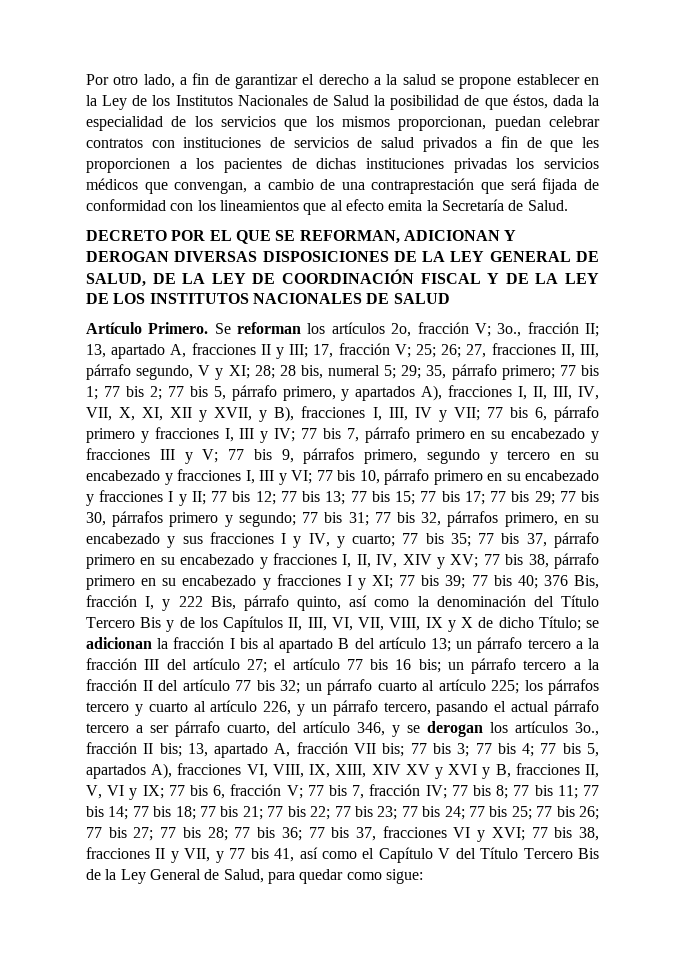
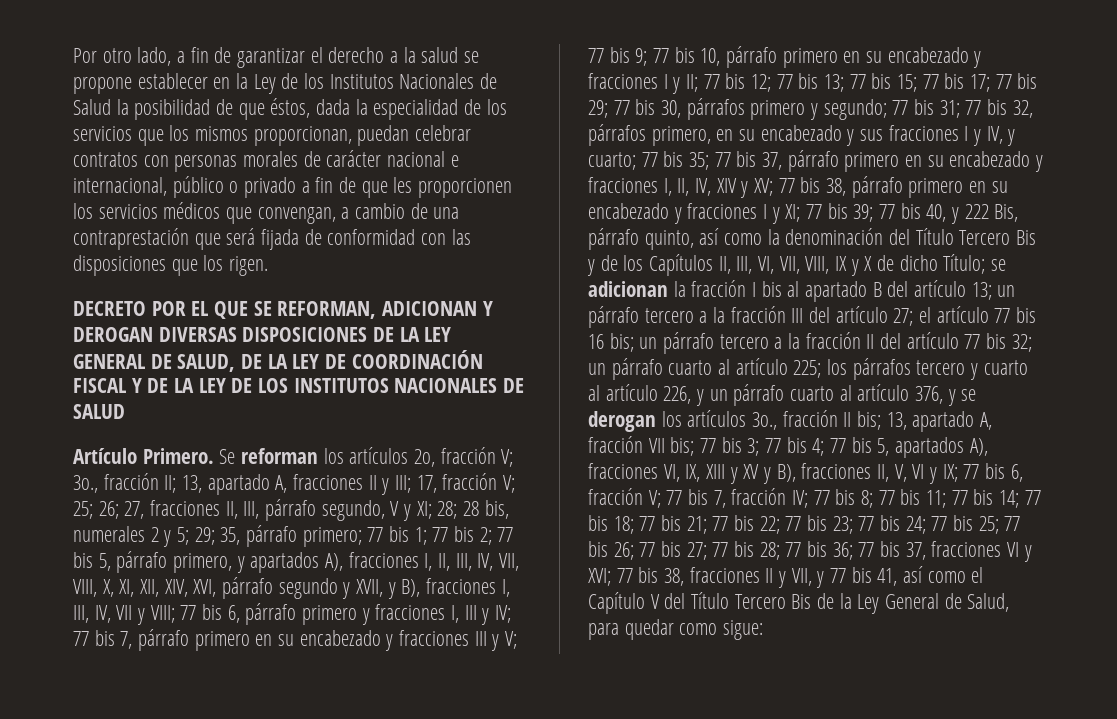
[183,137,477,152] instituciones de servicios de salud privados -> [174,150,459,172] [73,176,297,198] personas morales de carácter nacional e internacional, público o privado
[179,158,507,173] a los pacientes de dichas instituciones privadas -> (513, 188) none
[197,199,568,215] los lineamientos que al efecto emita la Secretaría de Salud. -> [451,229,471,245] [73,255,269,276] las disposiciones que los rigen.
[328,365,381,376] numeral -> [73,526,172,547] numerales 2 y
(112, 414) none -> [73,579,97,597] VIII,
[170,407,193,418] XII -> [140,577,338,599] XII, XIV, XVI, párrafo segundo
[414,407,480,422] IV y VII; -> [94,605,175,625] IV, VII y VIII;
[281,448,599,464] [86,469,312,485] 9, párrafos primero, segundo y tercero en su encabezado y fracciones I, III y VI; -> [635,48,648,66] 9;
[517,575,599,589] [86,595,155,610] 40; 376 Bis, fracción I, -> [926,204,947,222] 40,
[383,700,599,716] [86,721,385,737] tercero, pasando el actual párrafo tercero a ser párrafo cuarto, del artículo 346, -> [790,384,944,404] cuarto al artículo 376,
[272,764,511,779] VIII, IX, XIII, XIV XV y XVI y B, -> [685,464,796,484] IX, XIII y XV y B),

